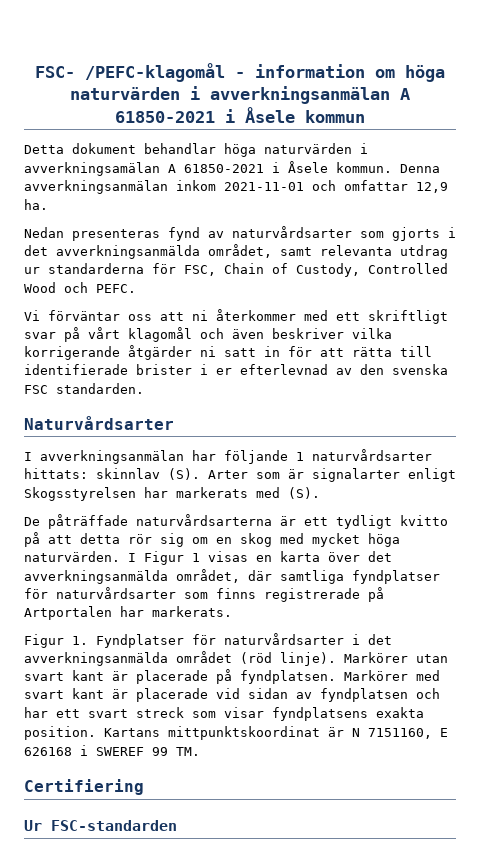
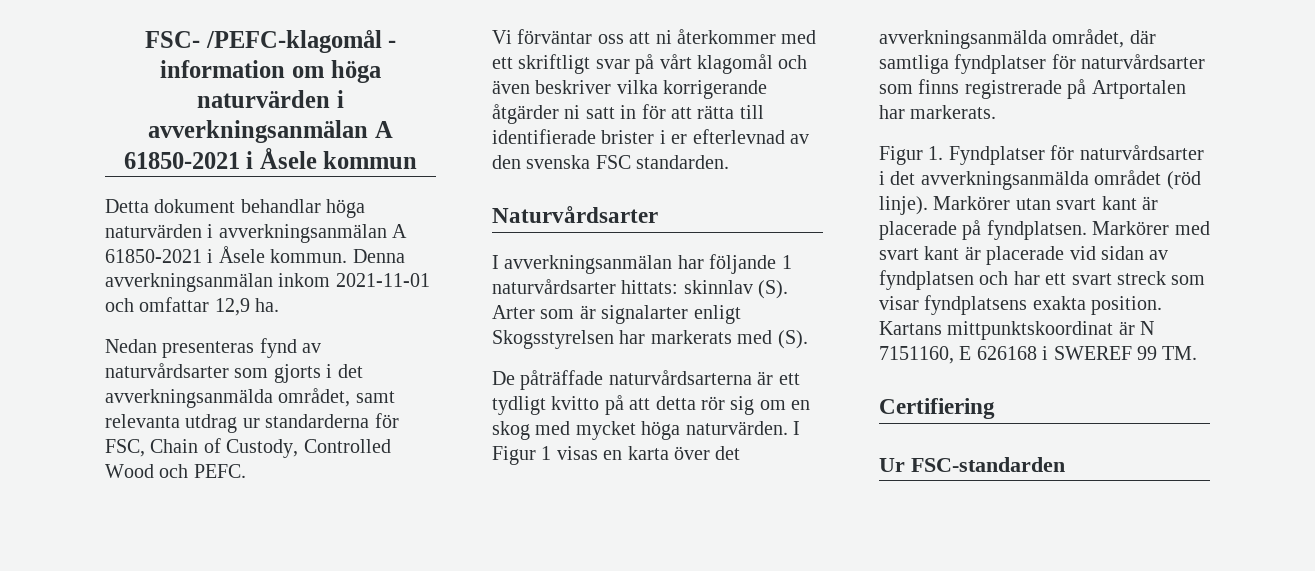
[24,162,160,176] avverkningsamälan -> [218,224,387,243] avverkningsanmälan

